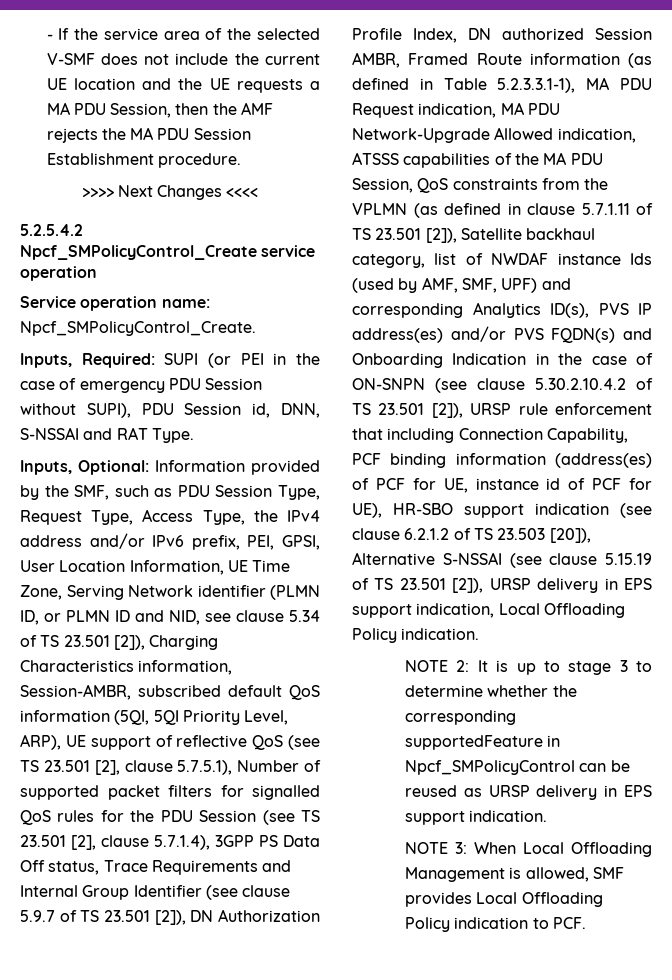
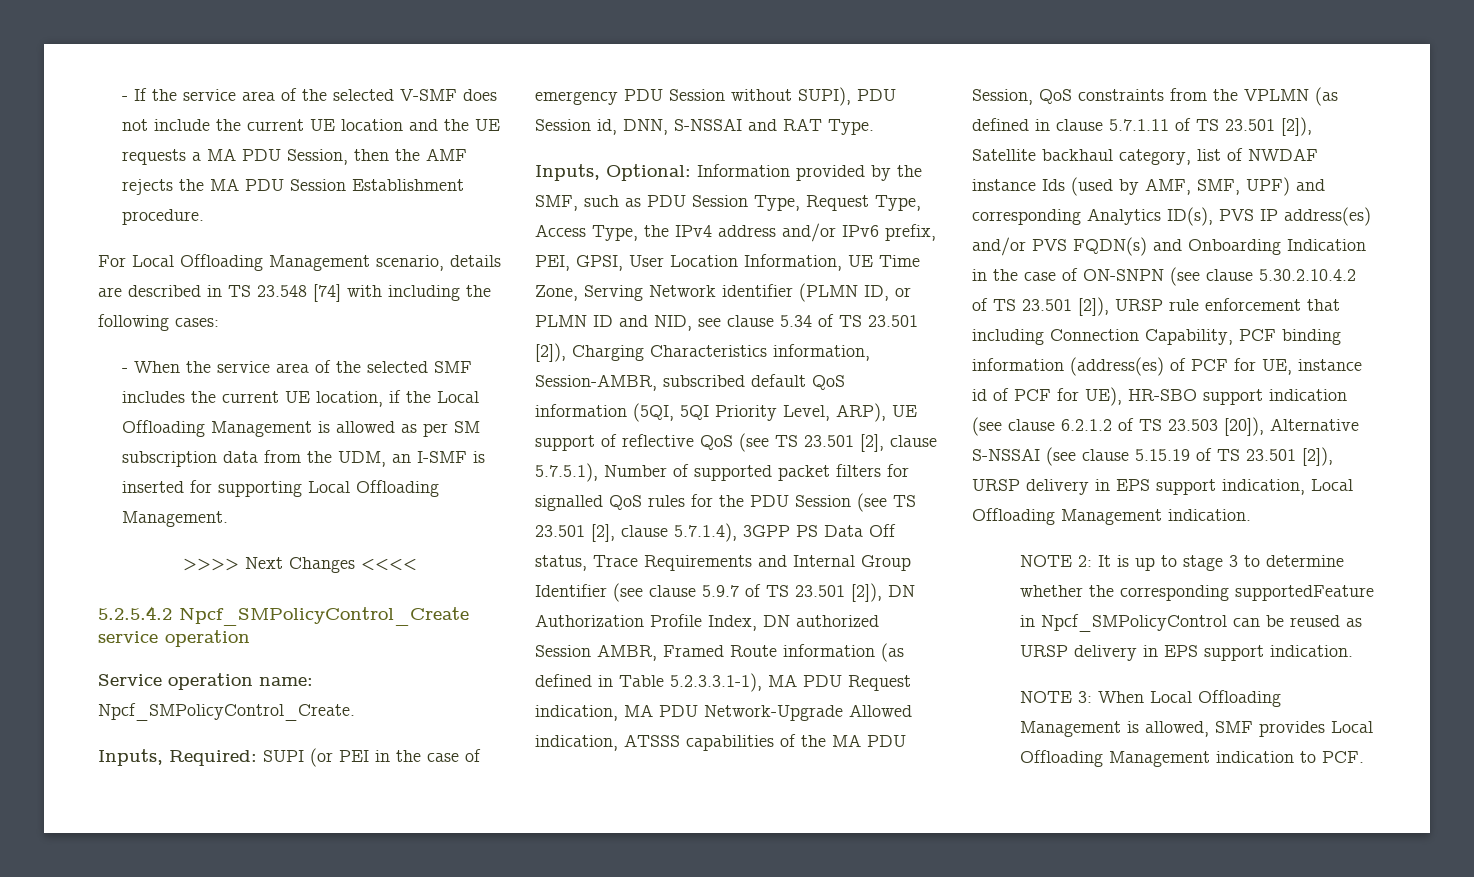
(241, 160) none -> [98,254,501,271] [98,284,491,302] [98,314,219,331] [121,360,472,373] [121,390,479,407] [121,420,480,437] [121,450,485,467] [121,480,439,497] [121,511,228,527] // For Local Offloading Management scenario, details are described in TS 23.548 [74] with including the following cases: // - When the service area of the selected SMF includes the current UE location, if the Local Offloading Management is allowed as per SM subscription data from the UDM, an I-SMF is inserted for supporting Local Offloading Management.
[352,628,397,643] Policy -> [1061,509,1162,525] Management
[405,917,451,932] Policy -> [1108,751,1210,767] Management

